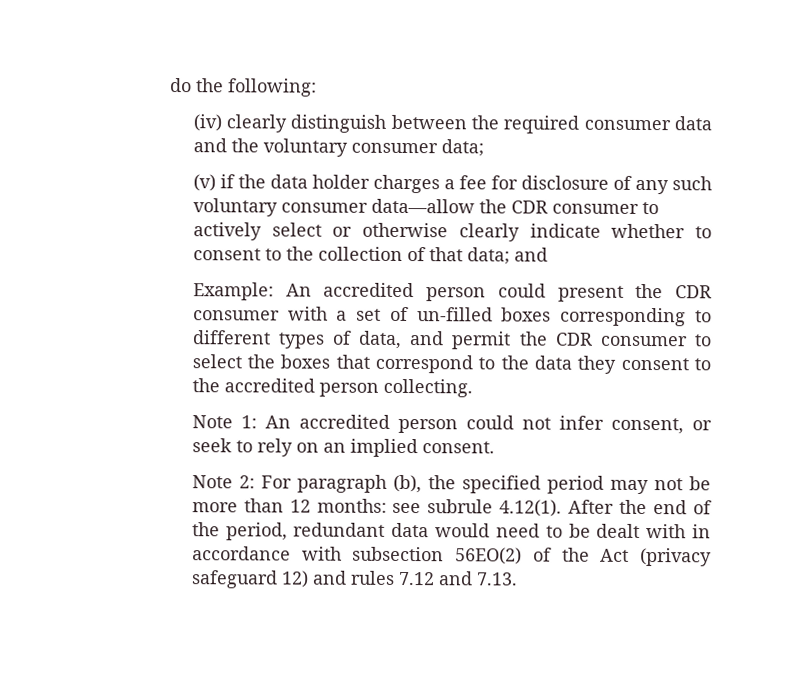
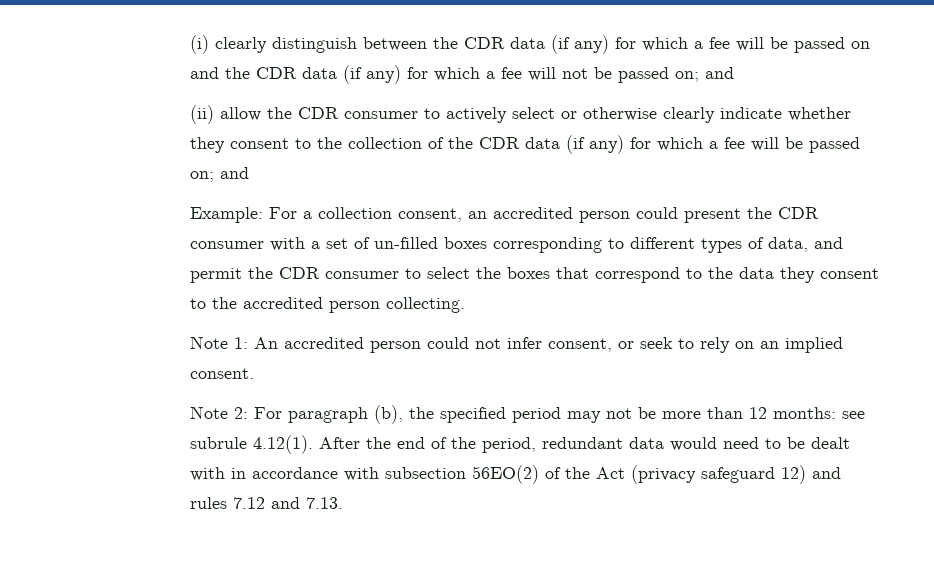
[169,78,317,97] [192,114,712,134] [192,138,484,157] [192,174,713,195] [192,198,475,217] do the following: // (iv) clearly distinguish between the required consumer data and the voluntary consumer data; // (v) if the data holder charges a fee for disclosure of any such voluntary consumer data―allow -> [189,35,870,54] [189,65,734,84] [189,105,261,124] (i) clearly distinguish between the CDR data (if any) for which a fee will be passed on and the CDR data (if any) for which a fee will not be passed on; and // (ii) allow
[695,226,712,239] to -> [189,137,225,153] they
[428,247,548,265] [192,282,312,301] that data; and // Example: An -> [447,135,860,154] [189,167,249,182] [189,207,487,223] the CDR data (if any) for which a fee will be passed on; and // Example: For a collection consent, an

